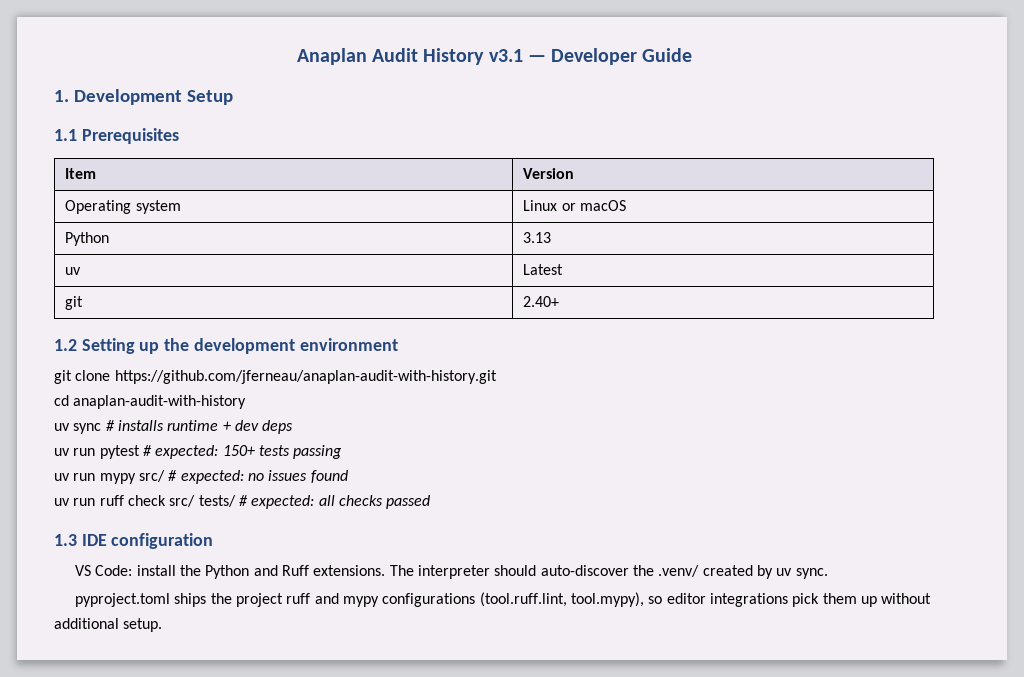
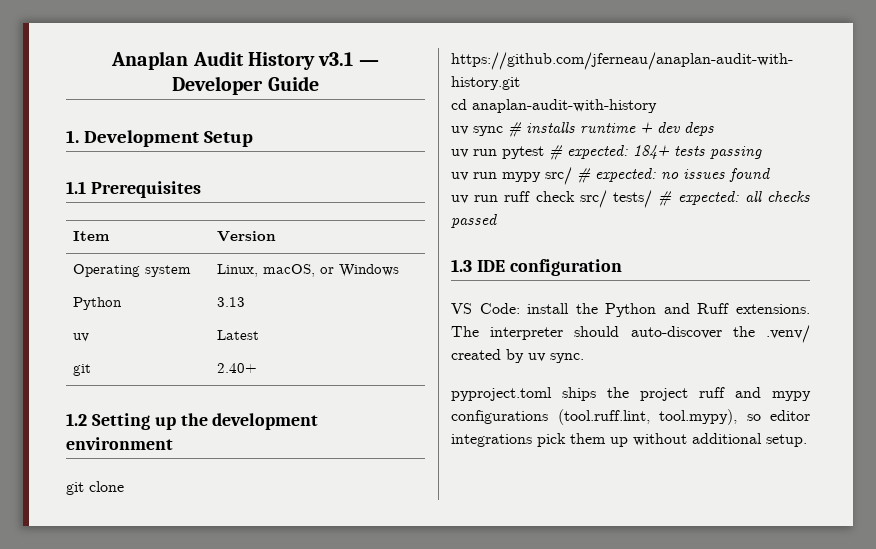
[523,200,626,211] Linux or macOS -> [216,264,399,277] Linux, macOS, or Windows
[222,445,255,456] 150+ -> [633,144,669,159] 184+

